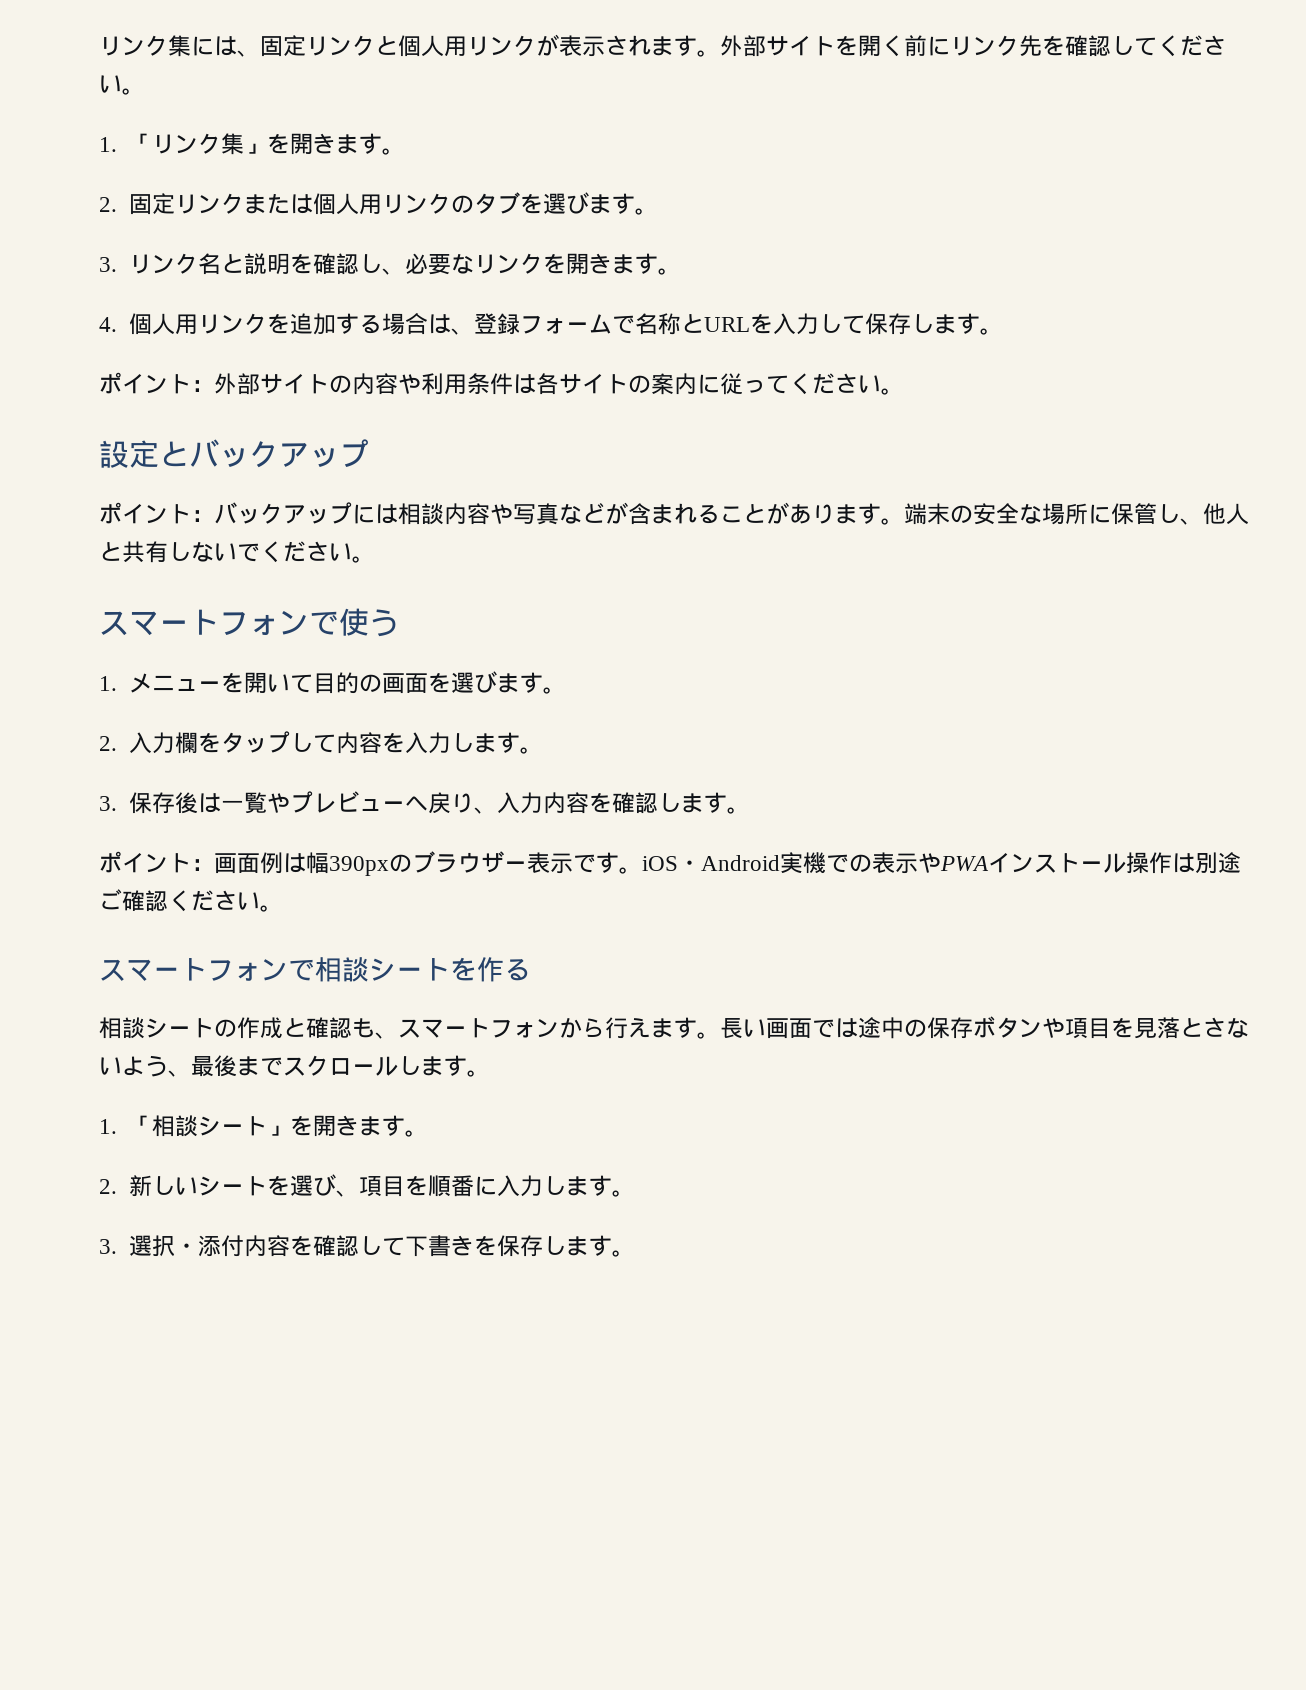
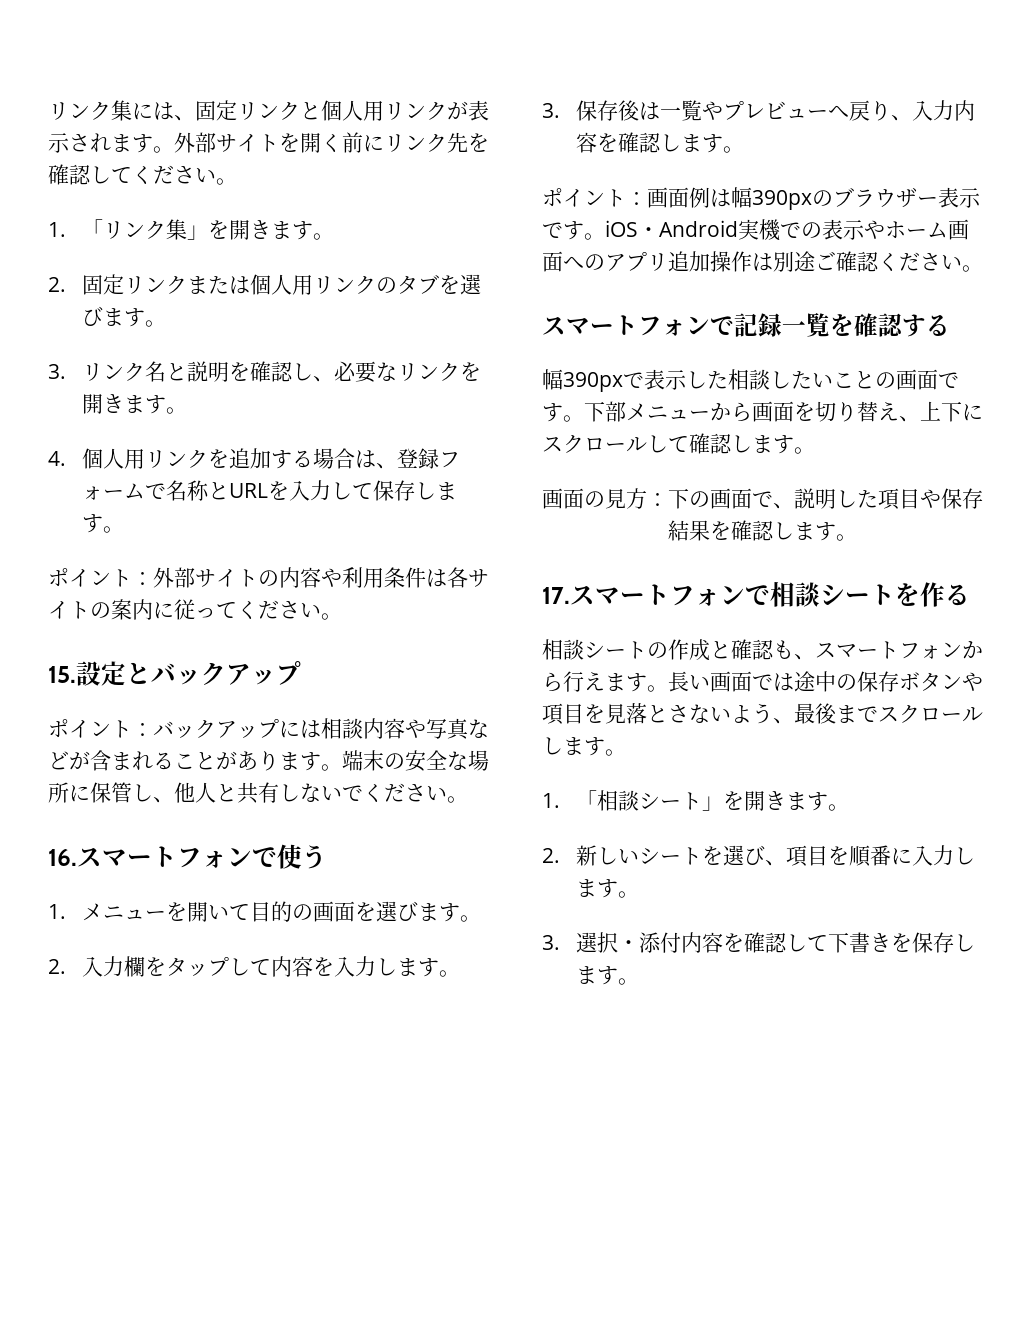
(904, 391) none -> [48,666,76,683] 15.
(375, 559) none -> [48,849,77,866] 16.
[940,853,1126,873] PWAインストール -> [885,219,969,240] [542,251,710,272] ホーム画面へのアプリ追加
(315, 970) none -> [734,313,950,337] [542,369,959,392] [542,401,983,422] [542,433,815,454] [542,488,983,510] [668,520,857,541] [542,584,770,606] 記録一覧を確認する // 幅390pxで表示した相談したいことの画面です。下部メニューから画面を切り替え、上下にスクロールして確認します。 // 画面の見方：下の画面で、説明した項目や保存結果を確認します。 // 17.スマートフォンで

